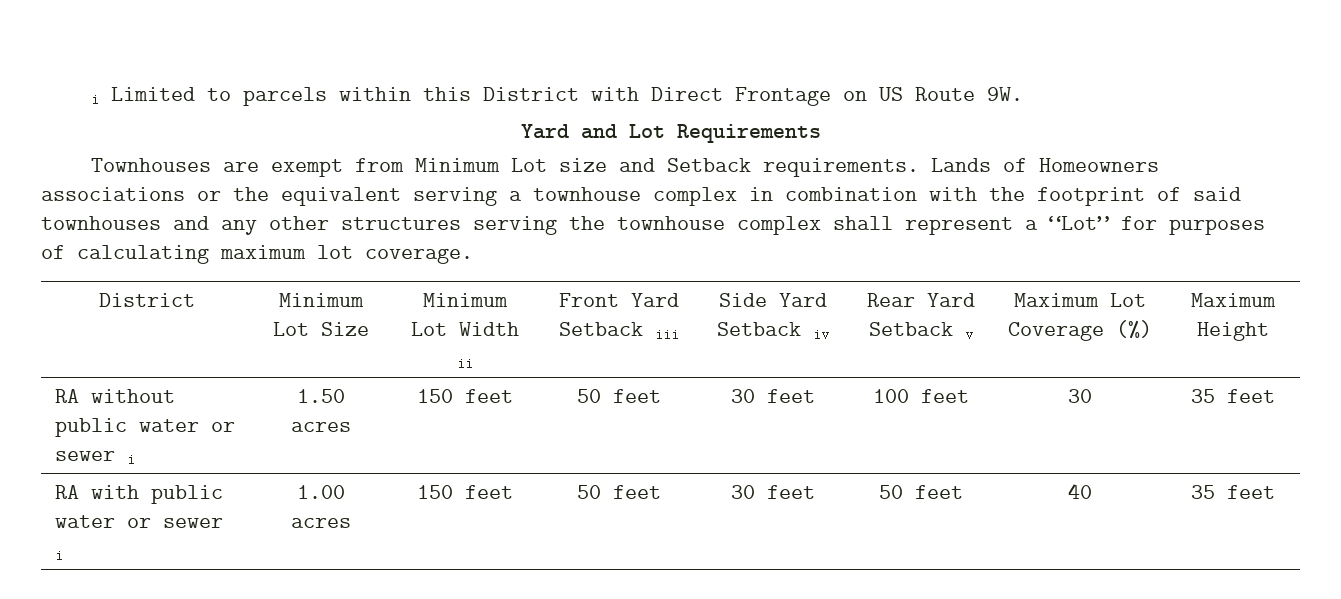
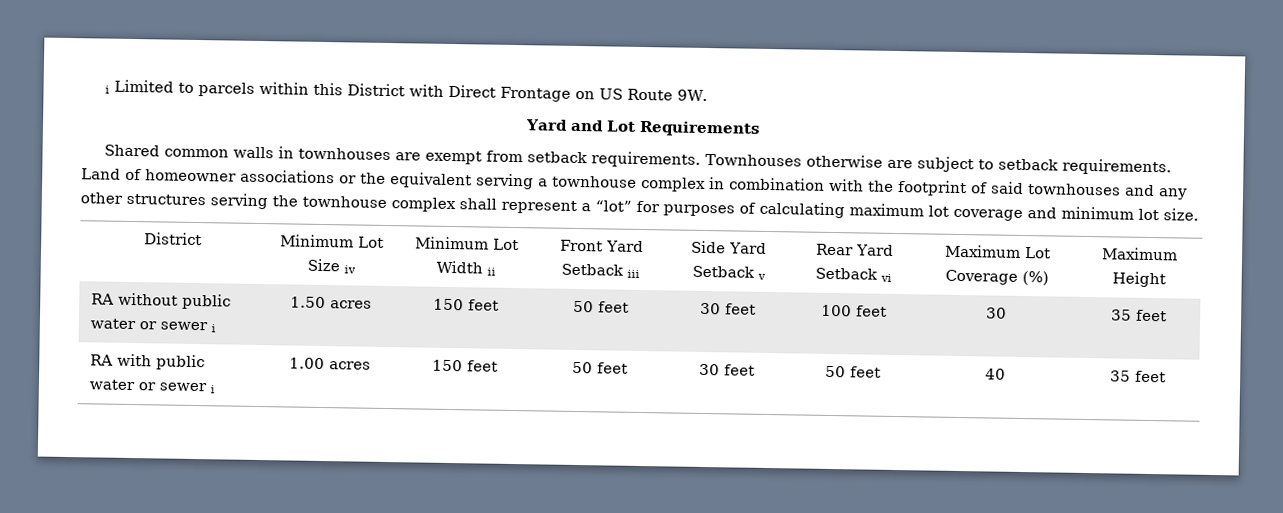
[91,158,1160,177] Townhouses are exempt from Minimum Lot size and Setback requirements. Lands of Homeowners -> [103,144,1172,176] [81,168,237,182] Shared common walls in townhouses are exempt from setback requirements. Townhouses otherwise are subject to setback requirements. Land of homeowner
[1049,216,1109,230] “Lot” -> [595,200,632,212] “lot”
[365,248,473,264] coverage. -> [953,206,1199,221] coverage and minimum lot size.
(369, 329) none -> [343,265,356,274] iv
[812,330,829,339] iv -> [756,273,766,280] v
[964,332,973,339] v -> [880,273,892,282] vi

